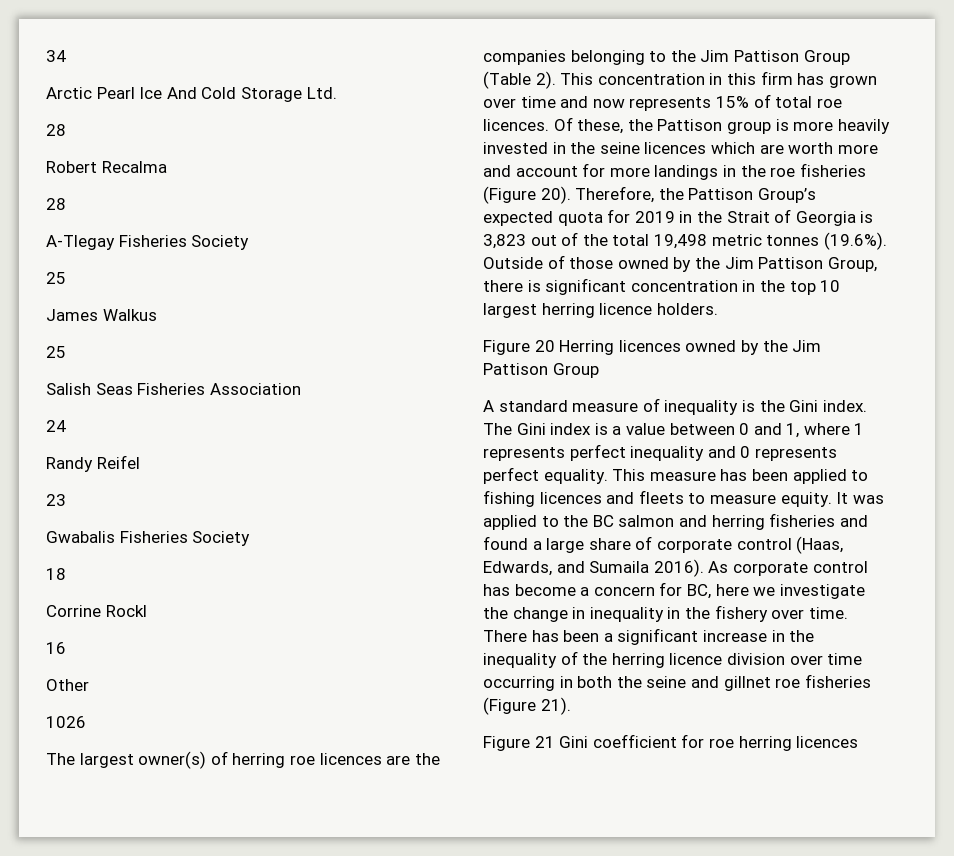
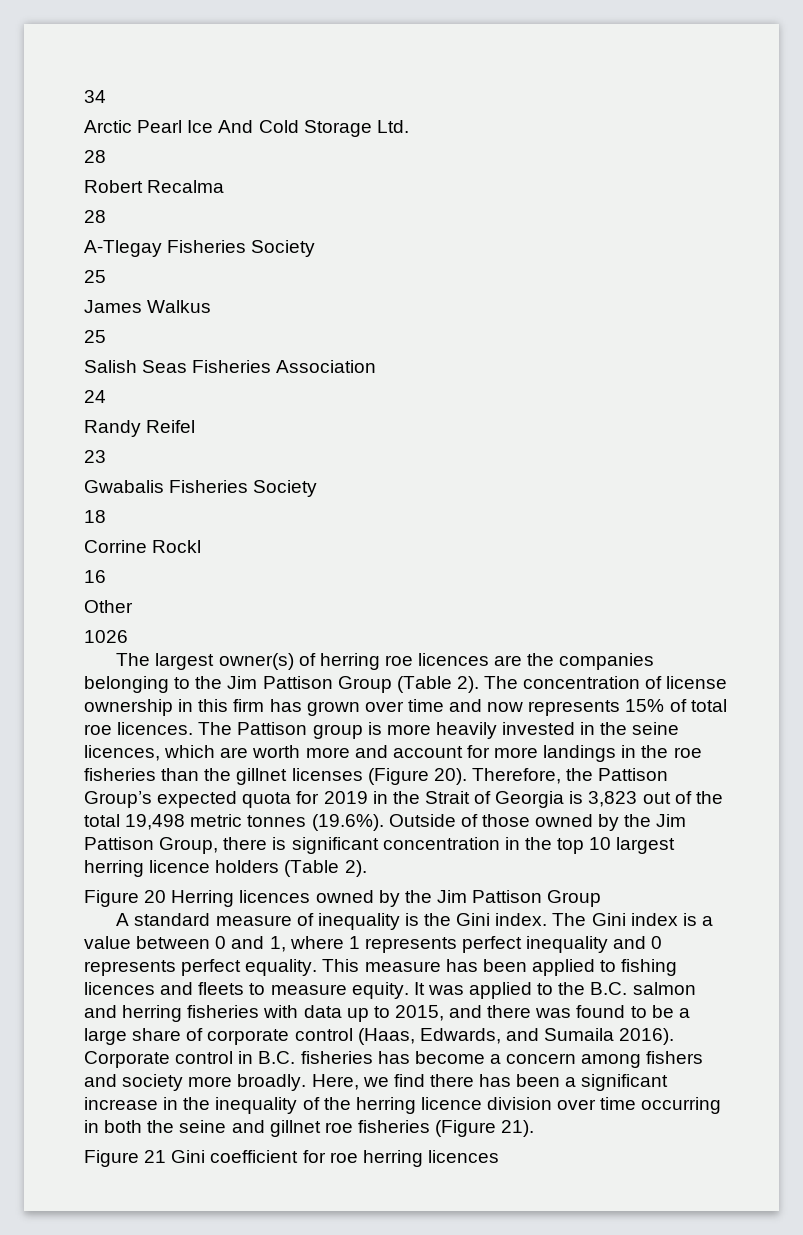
[560,73,705,85] This concentration -> [484,676,728,689] [84,699,173,716] The concentration of license ownership
[553,117,653,134] Of these, the -> [198,722,233,735] The
[644,142,707,154] licences -> [84,745,160,761] licences,
(866, 170) none -> [161,768,363,785] than the gillnet licenses
[656,303,718,315] holders. -> [215,860,367,877] holders (Table 2).
[592,515,614,527] BC -> [590,982,628,995] B.C.
[839,515,868,527] [483,536,528,550] and found -> [263,1005,674,1022] with data up to 2015, and there was found to be
[708,561,868,576] [483,582,865,599] [483,605,848,622] [483,630,527,642] As corporate control has become a concern for BC, here we investigate the change in inequality in the fishery over time. There -> [84,1051,704,1068] [84,1074,474,1091] Corporate control in B.C. fisheries has become a concern among fishers and society more broadly. Here, we find there

